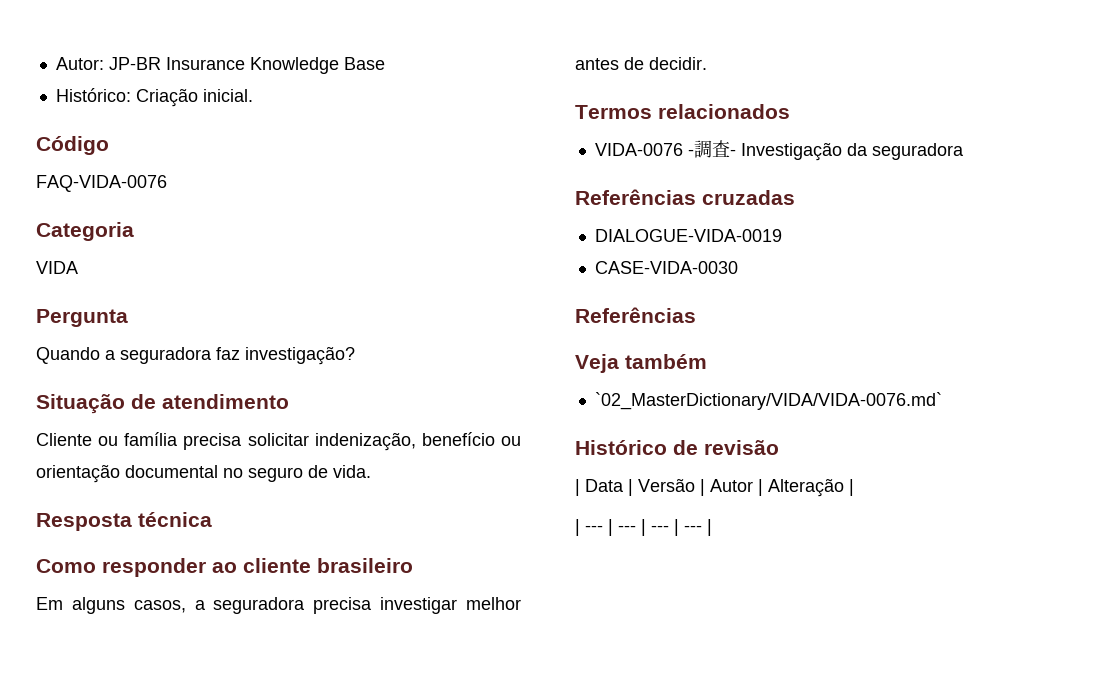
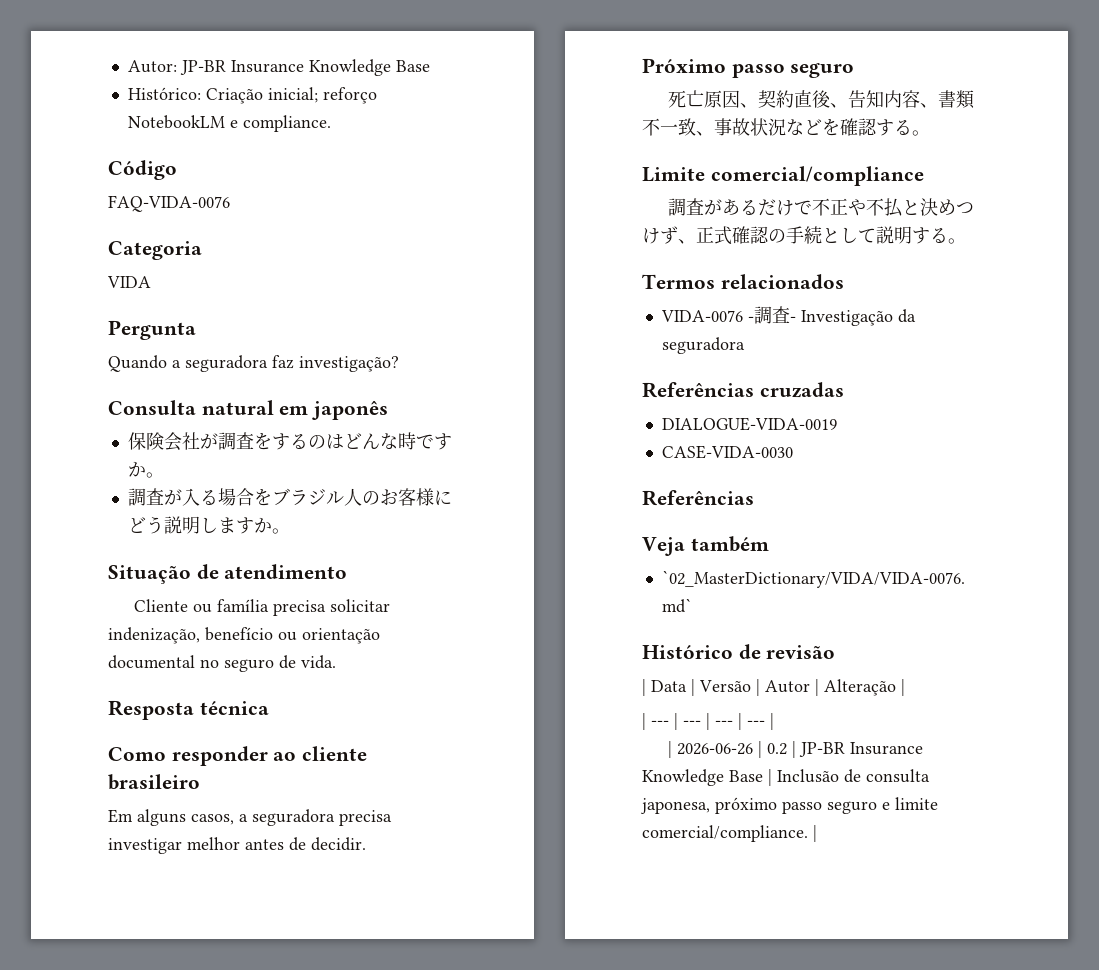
[202,89,253,102] inicial. -> [267,87,377,104] [127,115,331,132] inicial; reforço NotebookLM e compliance.
(355, 355) none -> [108,400,389,420] [127,432,452,451] [127,461,164,478] [127,488,452,506] [127,516,290,534] // Consulta natural em japonês // 保険会社が調査をするのはどんな時ですか。 // 調査が入る場合をブラジル人のお客様にどう説明しますか。
(707, 63) none -> [642,58,855,78] [668,90,976,109] [642,118,930,136] [642,166,924,186] [668,198,975,217] [642,226,966,245] // Próximo passo seguro // 死亡原因、契約直後、告知内容、書類不一致、事故状況などを確認する。 // Limite comercial/compliance // 調査があるだけで不正や不払と決めつけず、正式確認の手続として説明する。
(712, 527) none -> [668,741,924,758] [642,769,930,786] [641,797,938,814] [642,825,817,842] // | 2026-06-26 | 0.2 | JP-BR Insurance Knowledge Base | Inclusão de consulta japonesa, próximo passo seguro e limite comercial/compliance. |

